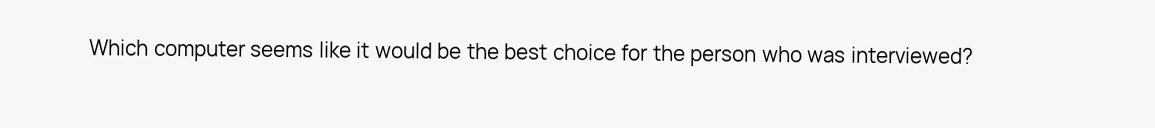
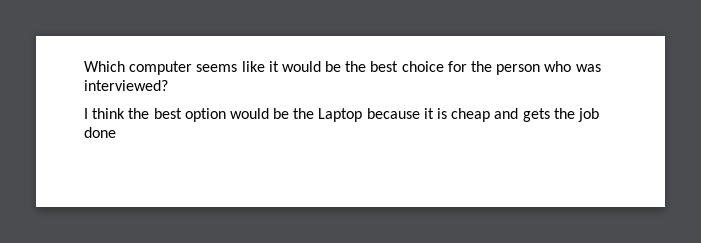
(975, 55) none -> [84,108,599,122] [84,127,116,138] // I think the best option would be the Laptop because it is cheap and gets the job done

